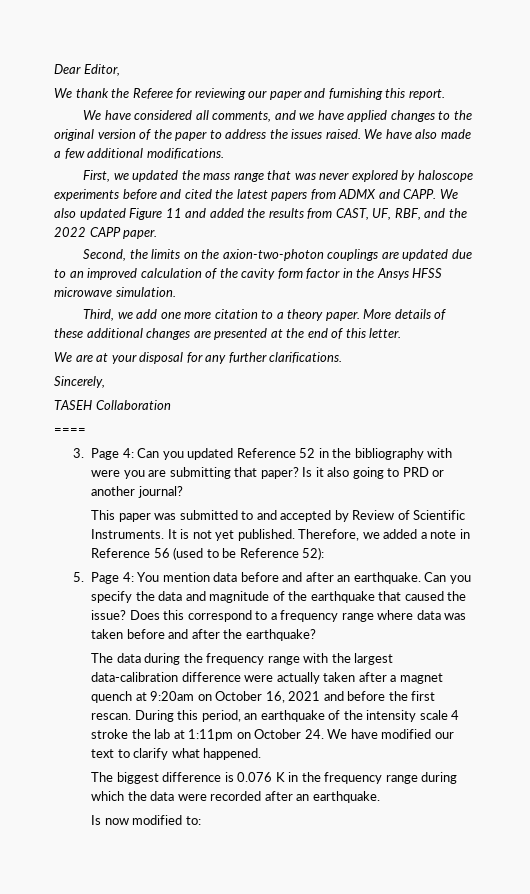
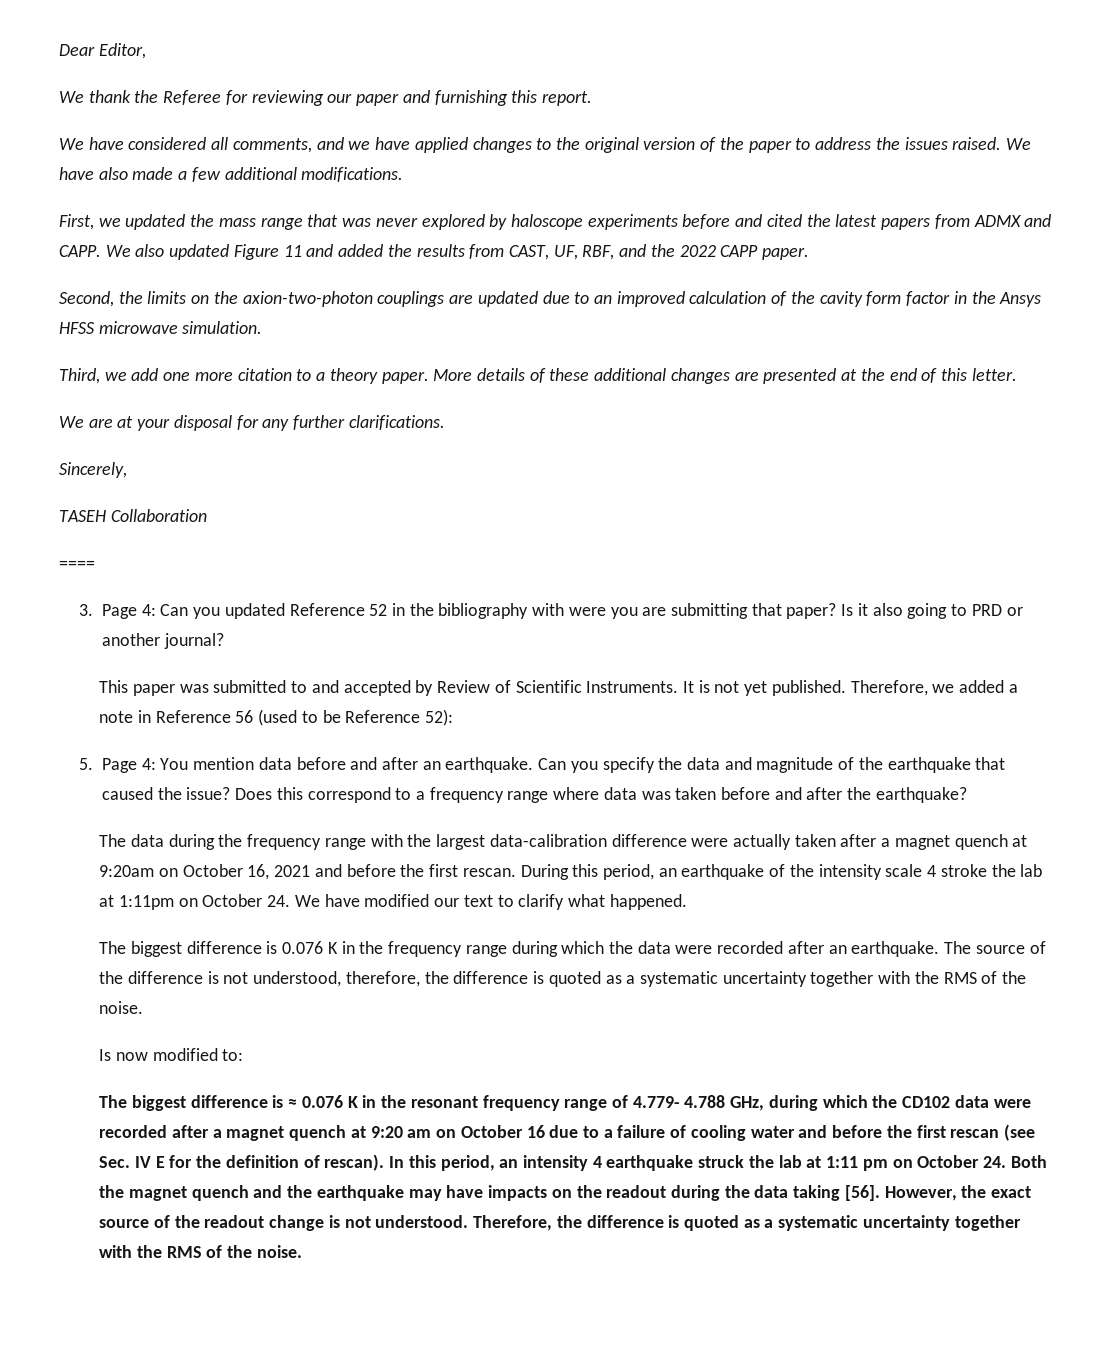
[91,815,201,825] // Is now modified to: -> [944,941,1046,954] [99,971,1027,987] [99,1001,144,1014] [99,1048,244,1061] [99,1095,1031,1111] [99,1124,1035,1141] [99,1154,1047,1171] [99,1185,1032,1201] [99,1215,1021,1231] [99,1245,302,1258] The source of the difference is not understood, therefore, the difference is quoted as a systematic uncertainty together with the RMS of the noise. // Is now modified to: // The biggest difference is ≈ 0.076 K in the resonant frequency range of 4.779- 4.788 GHz, during which the CD102 data were recorded after a magnet quench at 9:20 am on October 16 due to a failure of cooling water and before the first rescan (see Sec. IV E for the definition of rescan). In this period, an intensity 4 earthquake struck the lab at 1:11 pm on October 24. Both the magnet quench and the earthquake may have impacts on the readout during the data taking [56]. However, the exact source of the readout change is not understood. Therefore, the difference is quoted as a systematic uncertainty together with the RMS of the noise.

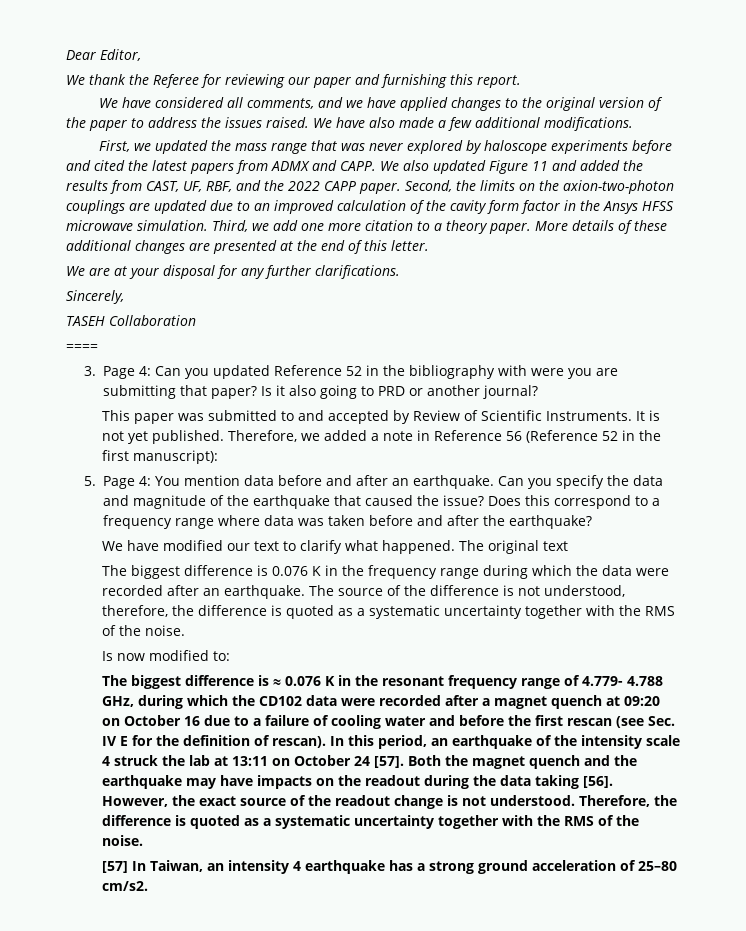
(810, 254) // -> (401, 188) none
(263, 327) // -> (208, 225) none
[258,709,454,726] (used to be Reference 52): -> [525,430,661,443] [101,450,218,464] (Reference 52 in the first manuscript):
[99,834,1028,850] [99,864,1043,880] [99,894,291,910] The data during the frequency range with the largest data-calibration difference were actually taken after a magnet quench at 9:20am on October 16, 2021 and before the first rescan. During this period, an earthquake of the intensity scale 4 stroke the lab at 1:11pm on October 24. -> (592, 522) none
(687, 902) none -> [458,540,568,554] The original text
[370,1126,432,1138] 9:20 am -> [623,696,660,706] 09:20
[522,1155,1006,1171] intensity 4 earthquake struck the lab at 1:11 pm on October 24. -> [451,735,680,749] [101,755,404,768] earthquake of the intensity scale 4 struck the lab at 13:11 on October 24 [57].
(302, 1251) none -> [101,860,677,874] [101,881,148,891] // [57] In Taiwan, an intensity 4 earthquake has a strong ground acceleration of 25–80 cm/s2.

